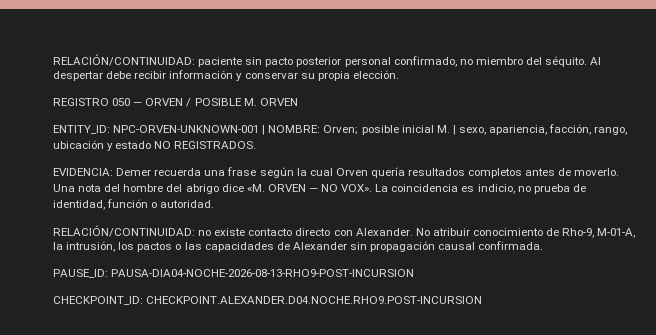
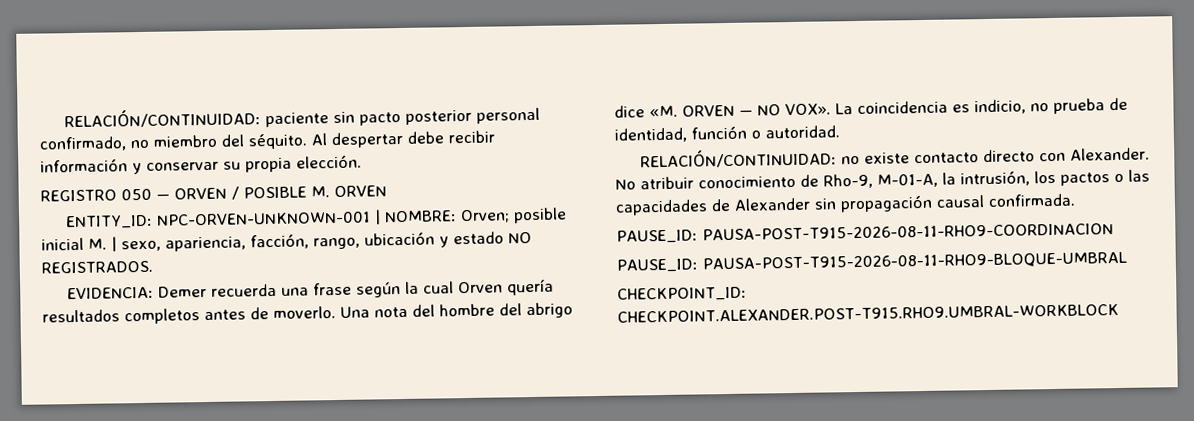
[111,269,415,277] PAUSA-DIA04-NOCHE-2026-08-13-RHO9-POST-INCURSION -> [702,223,1114,241] [616,251,1127,273] PAUSA-POST-T915-2026-08-11-RHO9-COORDINACION // PAUSE_ID: PAUSA-POST-T915-2026-08-11-RHO9-BLOQUE-UMBRAL
[146,296,483,304] CHECKPOINT.ALEXANDER.D04.NOCHE.RHO9.POST-INCURSION -> [617,304,1119,323] CHECKPOINT.ALEXANDER.POST-T915.RHO9.UMBRAL-WORKBLOCK

